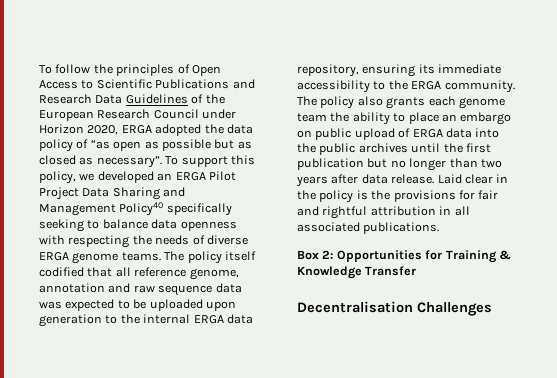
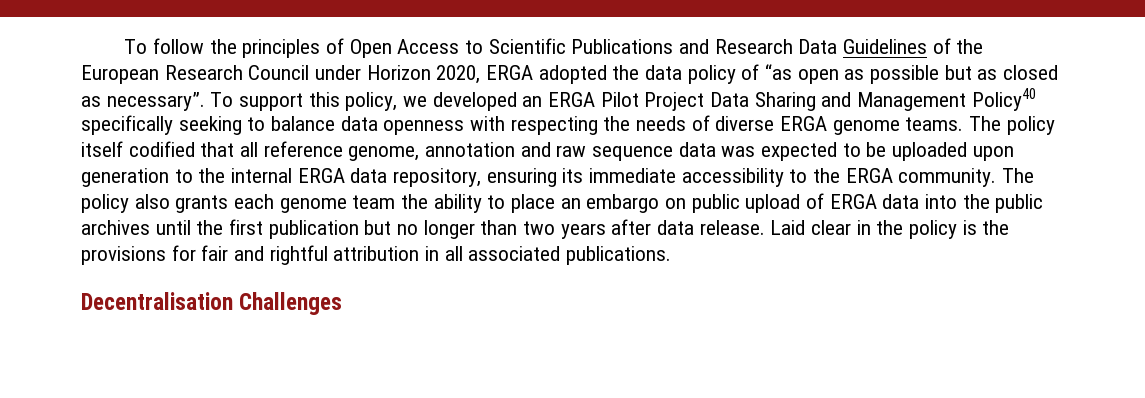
[297,250,511,263] [297,266,417,279] // Box 2: Opportunities for Training & Knowledge Transfer -> (672, 255) none

